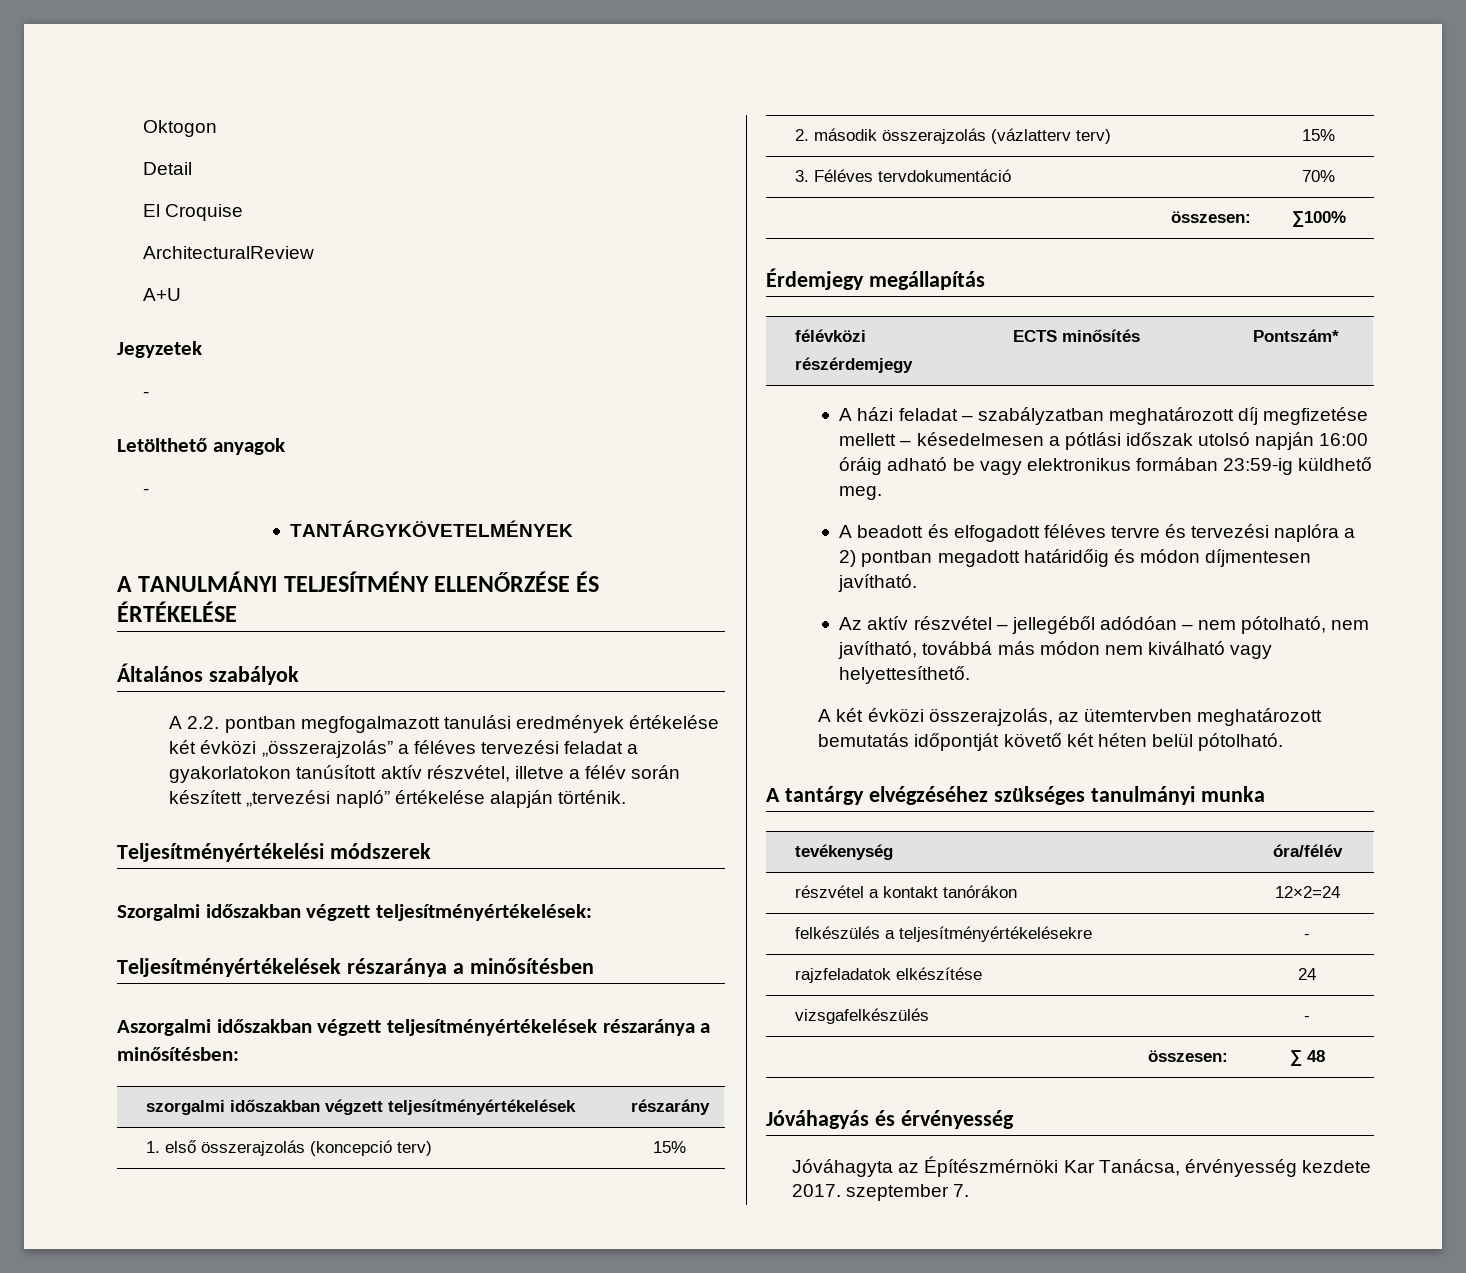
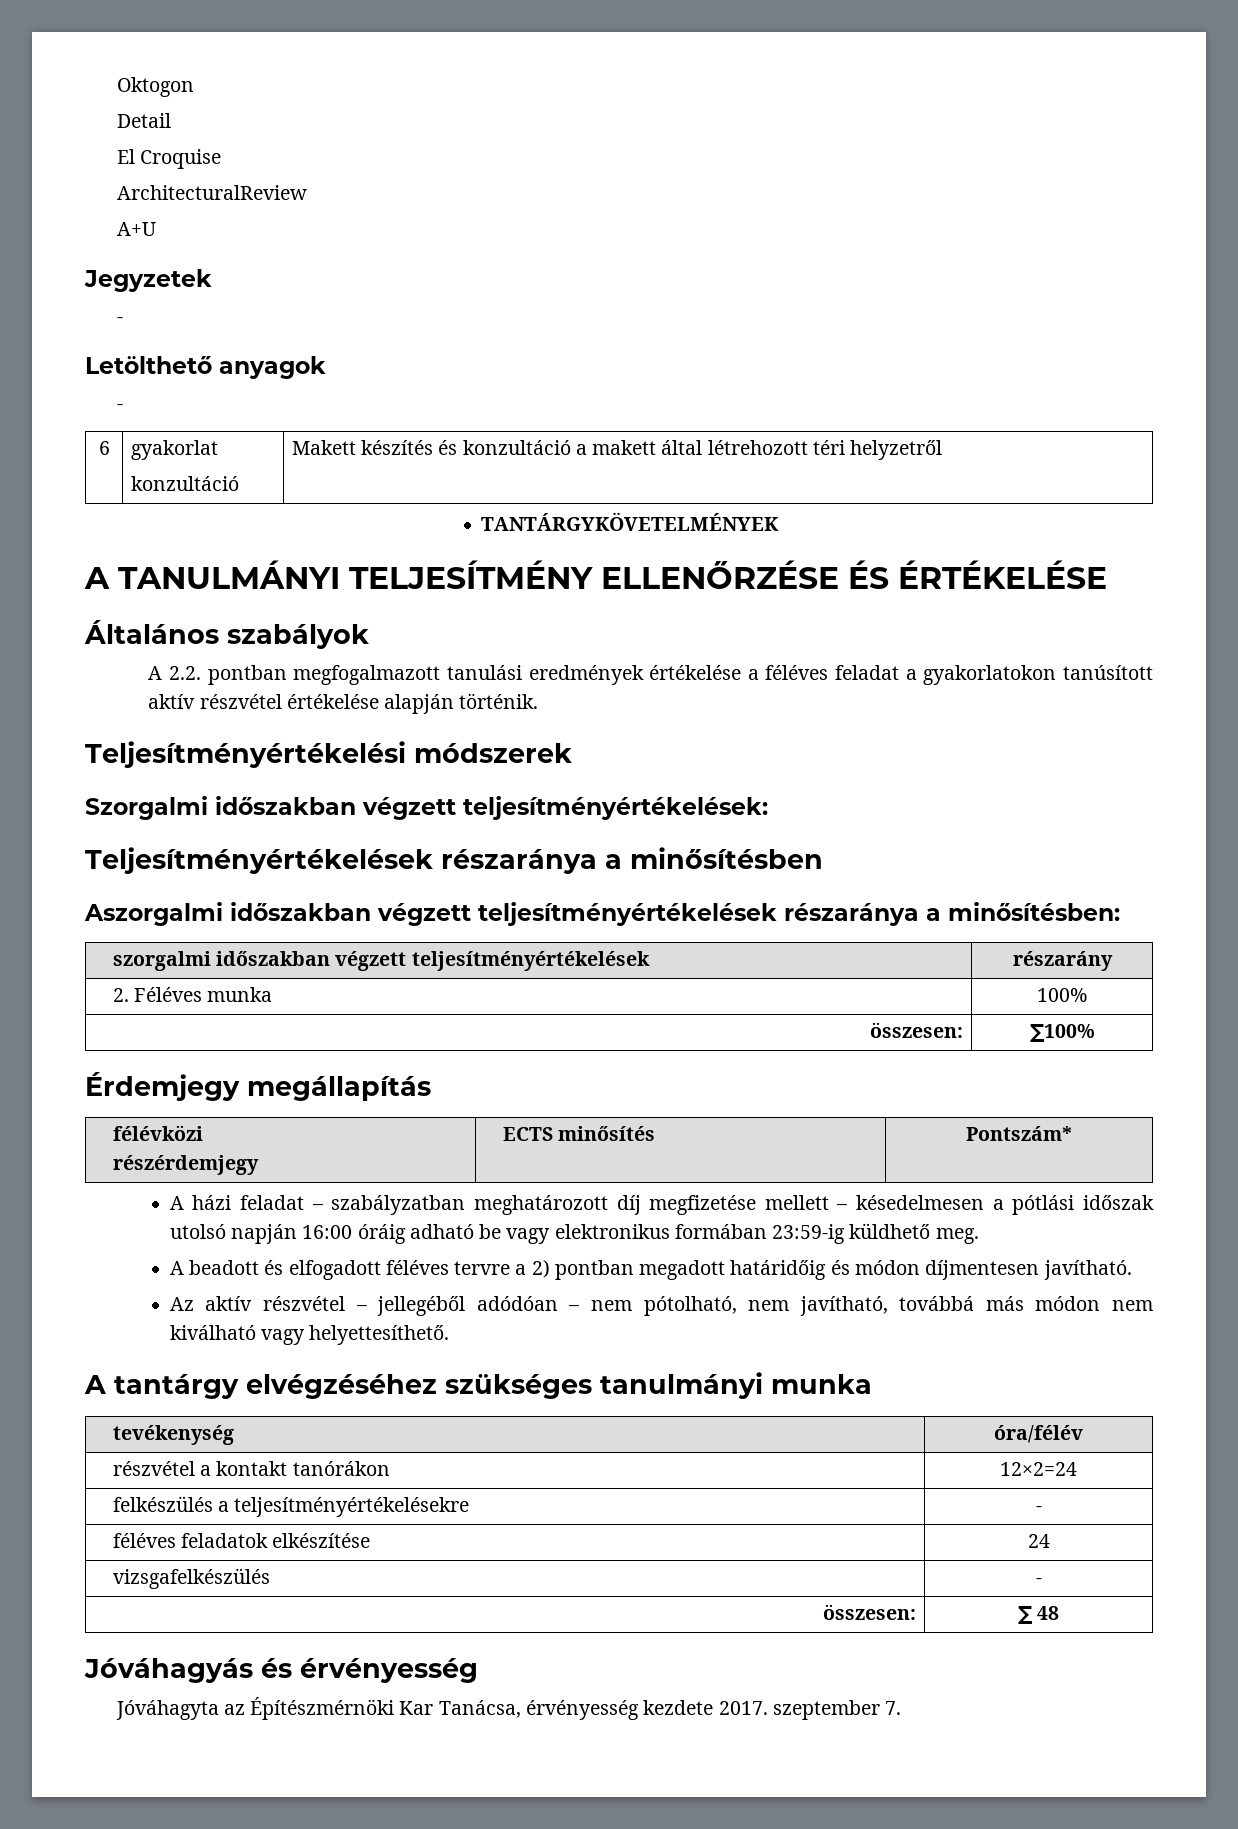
(150, 491) none -> [98,441,110,455] [130,440,218,460] [130,476,239,491] [291,440,943,460] // 6 | gyakorlat // konzultáció | Makett készítés és konzultáció a makett által létrehozott téri helyzetről
[169,740,393,758] két évközi „összerajzolás” -> (742, 672) none
[481,740,560,754] tervezési -> (829, 672) none
[426,765,681,782] [169,790,390,808] részvétel, illetve a félév során készített „tervezési napló” -> [199,694,282,709] részvétel
[145,1140,432,1156] [653,1141,686,1153] [794,128,1111,144] [1302,129,1335,141] [794,169,1011,182] [1302,170,1335,182] 1. első összerajzolás (koncepció terv) | 15% // 2. második összerajzolás (vázlatterv terv) | 15% // 3. Féléves tervdokumentáció | 70% -> [112,987,273,1002] [1037,988,1087,1002] 2. Féléves munka | 100%
[1165,524,1340,542] és tervezési naplóra -> (511, 1268) none
[818,708,1323,726] [818,733,1284,751] // A két évközi összerajzolás, az ütemtervben meghatározott bemutatás időpontját követő két héten belül pótolható. -> (450, 1335) none
[794,968,891,983] rajzfeladatok -> [112,1533,269,1548] féléves feladatok

